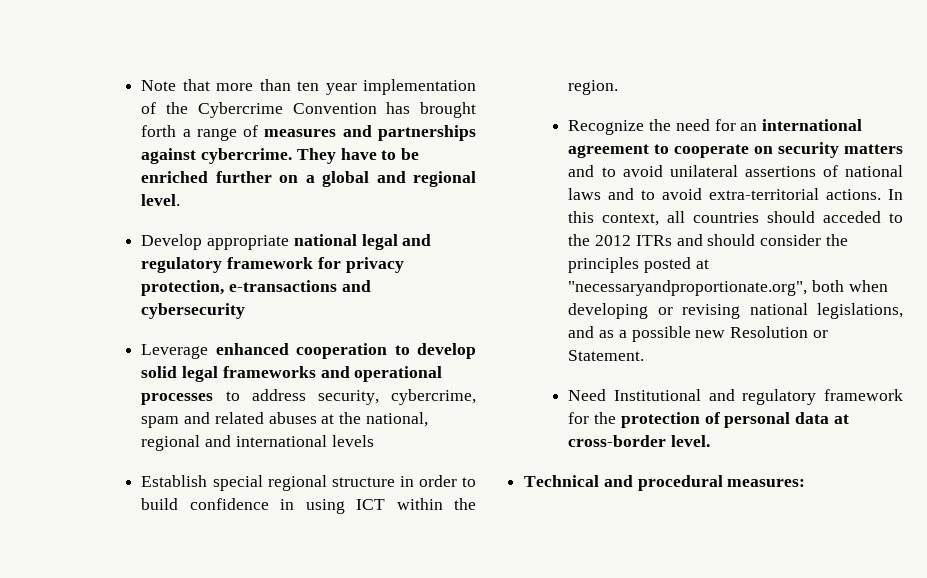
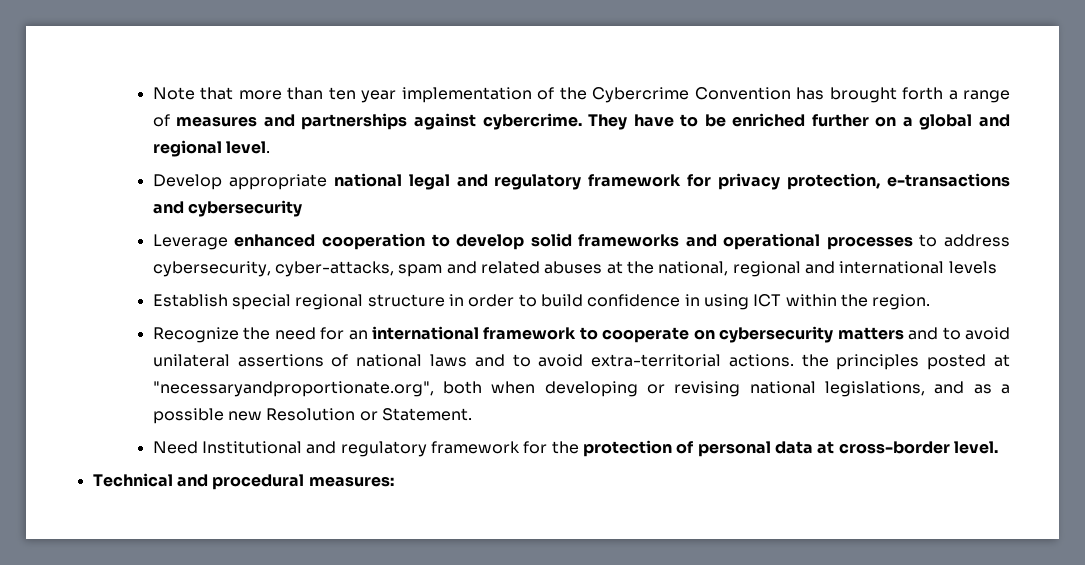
[182,366,219,382] legal -> (572, 240) none
[317,389,477,405] security, cybercrime, -> [152,261,395,277] cybersecurity, cyber-attacks,
[568,144,650,158] agreement -> [483,327,577,340] framework
[778,142,840,158] security -> [719,326,834,343] cybersecurity
[888,189,903,200] [568,211,903,226] [568,234,822,246] In this context, all countries should acceded to the 2012 ITRs and should consider -> (794, 360) none

